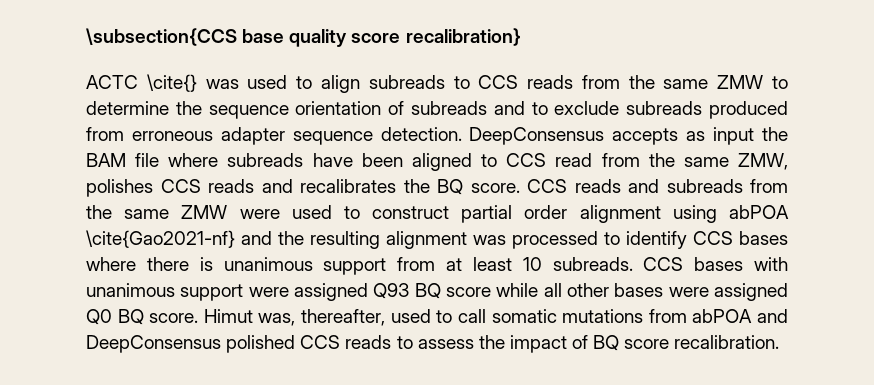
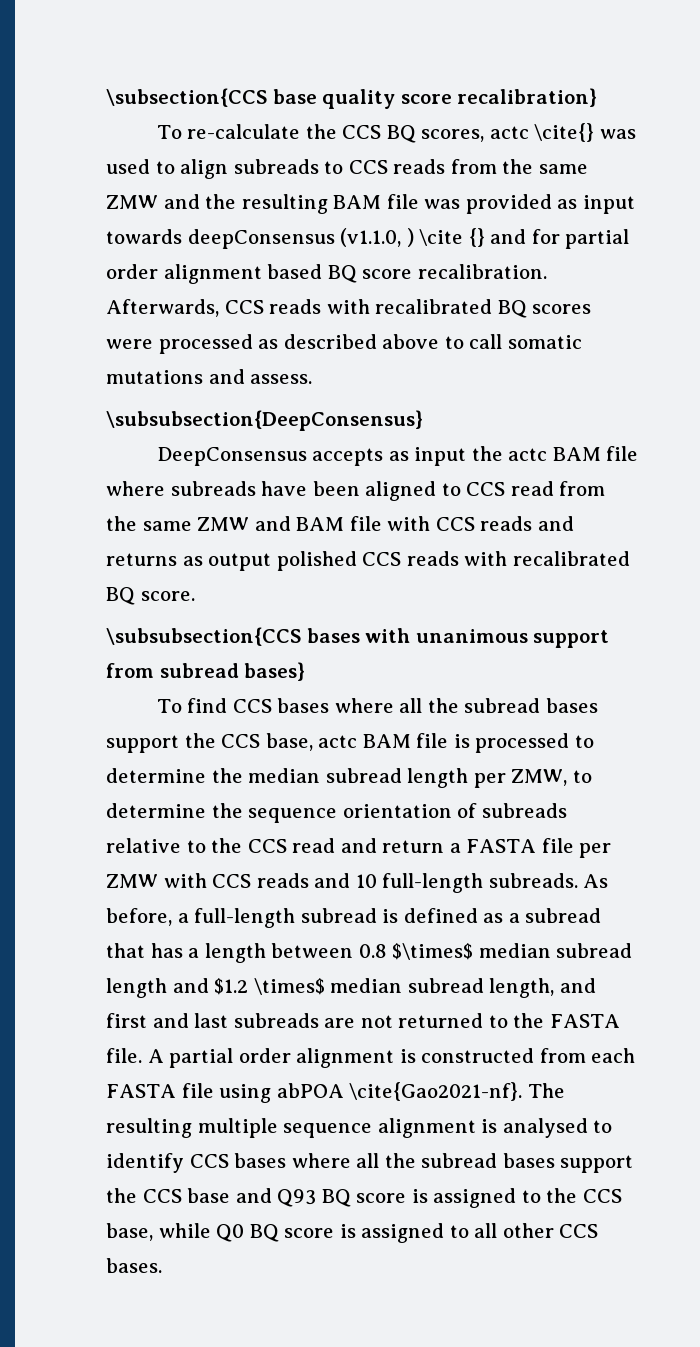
[86,75,138,89] ACTC -> [156,124,529,143] To re-calculate the CCS BQ scores, actc
[772,76,789,89] [86,101,788,119] [86,127,462,145] to determine the sequence orientation of subreads and to exclude subreads produced from erroneous adapter sequence detection. -> [163,194,635,214] [106,228,630,249] [106,264,547,284] [106,299,592,318] [106,334,582,354] [106,369,313,384] [106,410,423,431] and the resulting BAM file was provided as input towards deepConsensus (v1.1.0, ) \cite {} and for partial order alignment based BQ score recalibration. Afterwards, CCS reads with recalibrated BQ scores were processed as described above to call somatic mutations and assess. // \subsubsection{DeepConsensus} //
(789, 134) none -> [508,448,548,461] actc
[738,153,788,170] [86,179,788,197] [86,205,789,223] [86,230,598,249] ZMW, polishes CCS reads and recalibrates the BQ score. CCS reads and subreads from the same ZMW were used to construct partial order alignment using abPOA \cite{Gao2021-nf} and the resulting alignment was processed -> [197,516,574,531] [106,551,630,571] [106,587,195,605] [106,627,610,648] [106,662,306,681] [156,698,598,713] [106,733,594,753] [106,768,592,788] [106,803,567,823] [106,838,612,858] [106,873,609,893] [106,908,602,928] [106,943,633,963] [106,978,596,998] [106,1013,620,1028] [106,1048,636,1068] [106,1082,565,1103] [106,1118,588,1138] ZMW and BAM file with CCS reads and returns as output polished CCS reads with recalibrated BQ score. // \subsubsection{CCS bases with unanimous support from subread bases} // To find CCS bases where all the subread bases support the CCS base, actc BAM file is processed to determine the median subread length per ZMW, to determine the sequence orientation of subreads relative to the CCS read and return a FASTA file per ZMW with CCS reads and 10 full-length subreads. As before, a full-length subread is defined as a subread that has a length between 0.8 $\times$ median subread length and $1.2 \times$ median subread length, and first and last subreads are not returned to the FASTA file. A partial order alignment is constructed from each FASTA file using abPOA \cite{Gao2021-nf}. The resulting multiple sequence alignment is analysed
[146,257,788,275] [86,283,788,301] [86,309,788,326] [86,335,780,353] there is unanimous support from at least 10 subreads. CCS bases with unanimous support were assigned Q93 BQ score while all other bases were assigned Q0 BQ score. Himut was, thereafter, used to call somatic mutations from abPOA and DeepConsensus polished CCS reads to assess the impact of BQ score recalibration. -> [356,1153,634,1173] [106,1188,622,1208] [106,1223,599,1243] [106,1258,162,1273] all the subread bases support the CCS base and Q93 BQ score is assigned to the CCS base, while Q0 BQ score is assigned to all other CCS bases.

